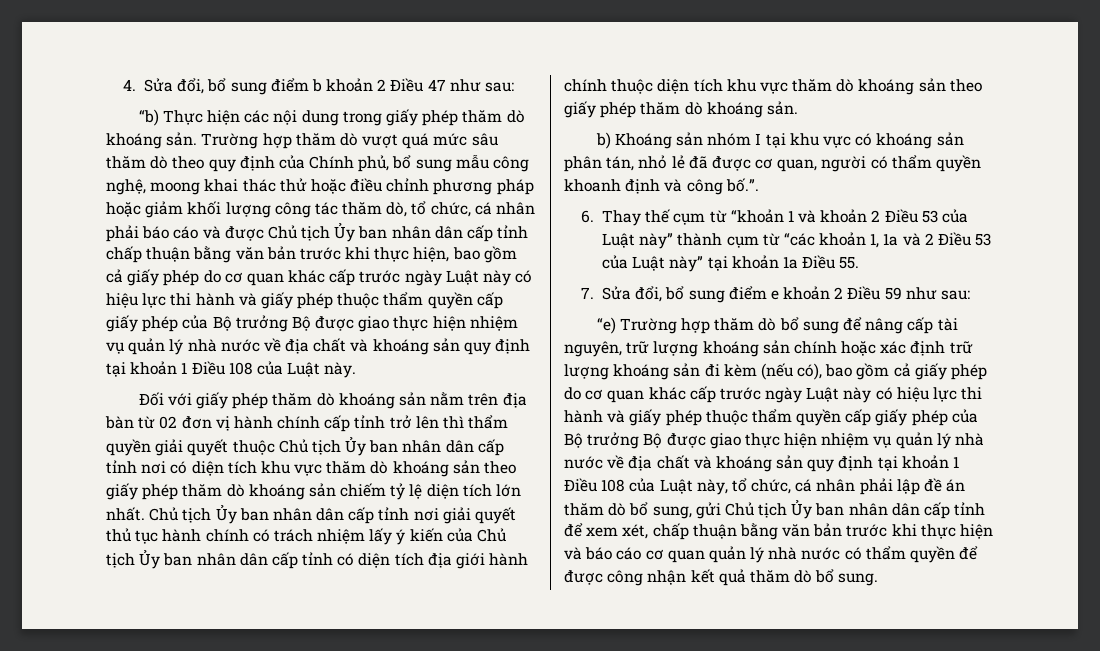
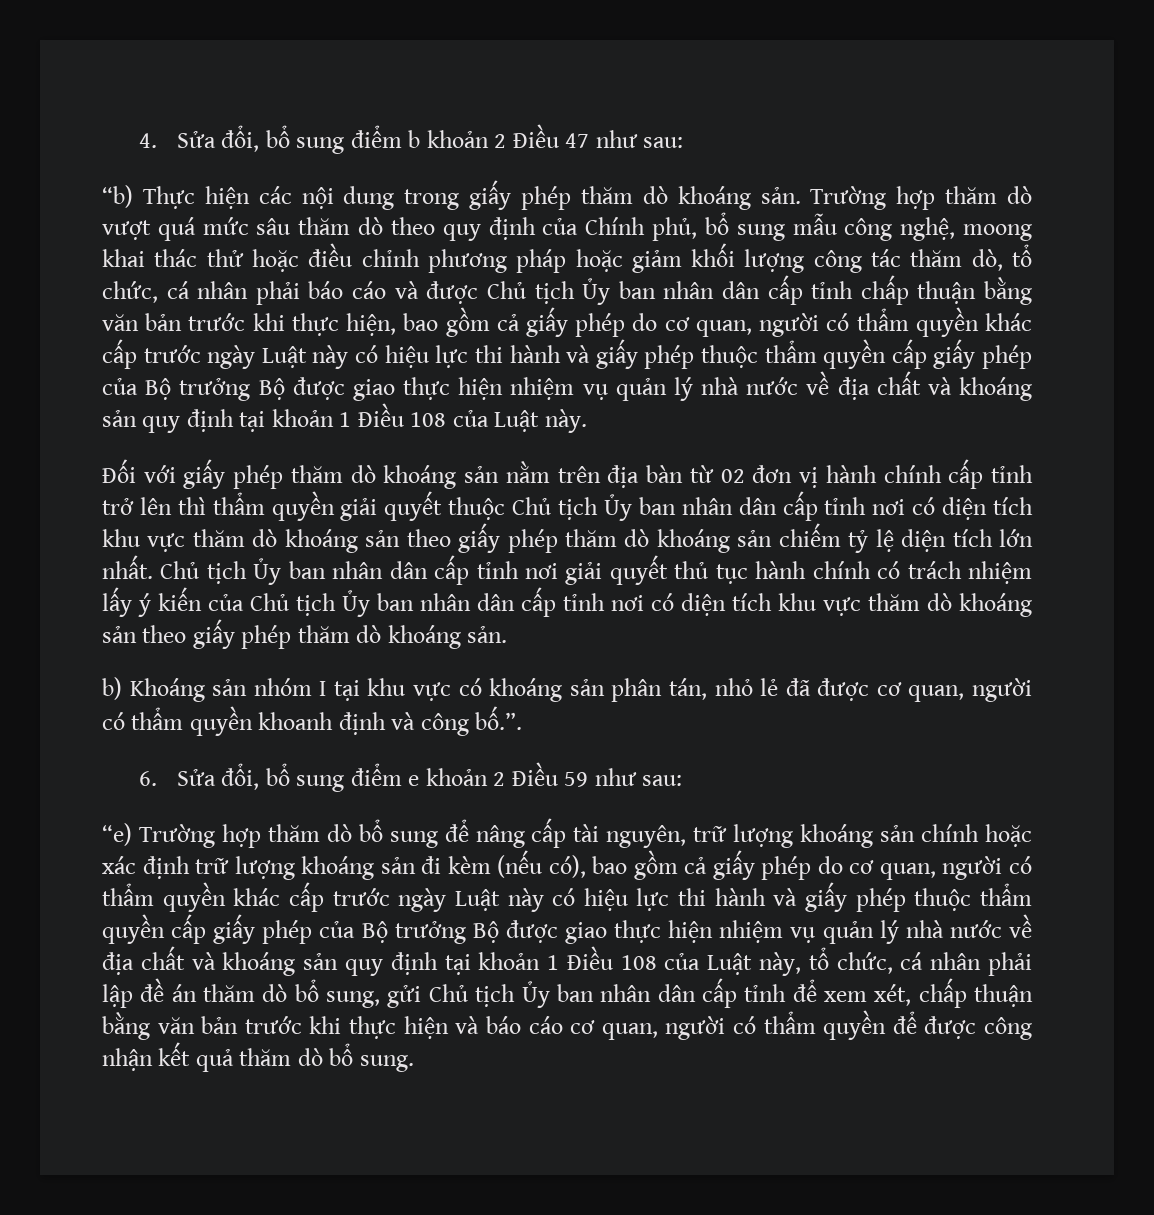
[246,273,284,286] quan -> [695,307,979,337] quan, người có thẩm quyền
[337,553,529,569] [564,79,723,94] có diện tích địa giới hành chính thuộc diện tích -> [611,593,772,616] nơi có diện tích
[602,209,969,226] [602,232,992,249] [602,255,860,272] [581,287,595,299] Thay thế cụm từ “khoản 1 và khoản 2 Điều 53 của Luật này” thành cụm từ “các khoản 1, 1a và 2 Điều 53 của Luật này” tại khoản 1a Điều 55. // 7. -> (158, 778) none
[607,390,645,403] quan -> [879,856,1032,880] [102,882,226,912] quan, người có thẩm quyền
[667,546,841,563] quan quản lý nhà nước -> [601,1016,726,1040] quan, người

